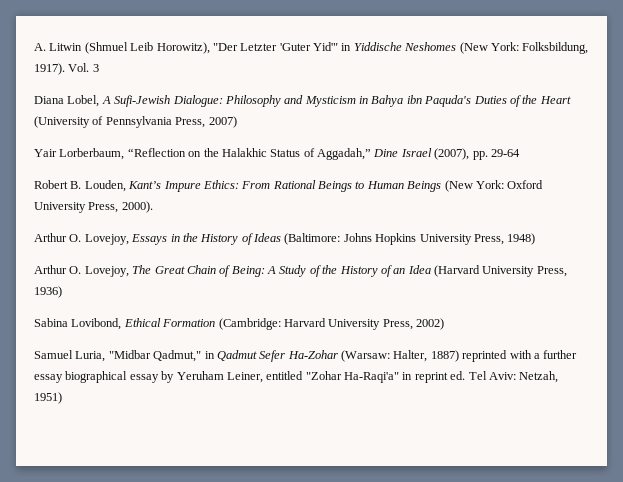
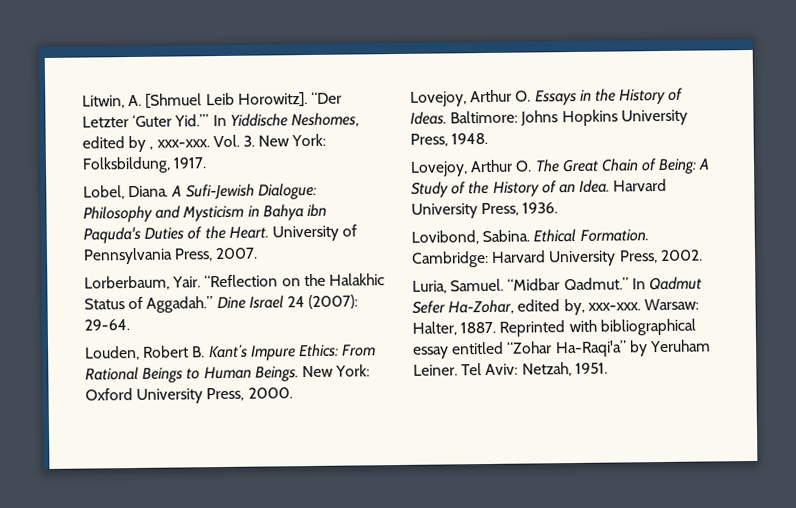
[34,42,589,54] [34,63,99,75] [34,95,100,107] A. Litwin (Shmuel Leib Horowitz), "Der Letzter 'Guter Yid'" in Yiddische Neshomes (New York: Folksbildung, 1917). Vol. 3 // Diana Lobel, -> [82,91,342,109] [82,112,359,128] [82,133,327,153] [82,156,208,174] [83,185,170,200] Litwin, A. [Shmuel Leib Horowitz]. “Der Letzter ‘Guter Yid.’” In Yiddische Neshomes, edited by , xxx-xxx. Vol. 3. New York: Folksbildung, 1917. // Lobel, Diana.
[539,96,571,104] [34,116,90,128] Heart (University -> [228,225,339,242] Heart. University
[208,116,237,128] [34,148,125,160] 2007) // Yair Lorberbaum, -> [215,247,259,260] [84,275,202,291] 2007. // Lorberbaum, Yair.
[317,148,371,160] Aggadah,” -> [146,296,214,313] Aggadah.”
[434,148,520,160] (2007), pp. 29-64 // -> [286,294,359,310] [84,319,130,331] [85,345,140,361] 24 (2007): 29-64. // Louden,
[84,180,126,192] Louden, -> (206, 352) none
[407,180,473,192] Beings (New -> [254,365,334,382] Beings. New
[121,201,153,213] [34,233,129,245] 2000). // Arthur O. Lovejoy, -> [247,387,293,399] [410,89,532,107] 2000. // Lovejoy, Arthur O.
[253,233,341,245] Ideas (Baltimore: -> [410,110,519,125] Ideas. Baltimore:
[507,233,536,245] [34,265,129,277] 1948) // Arthur O. Lovejoy, -> [451,132,489,145] [410,159,533,177] 1948. // Lovejoy, Arthur O.
[407,265,567,277] [34,286,62,298] [34,318,444,330] [34,350,578,362] [34,371,466,383] Idea (Harvard University Press, 1936) // Sabina Lovibond, Ethical Formation (Cambridge: Harvard University Press, 2002) // Samuel Luria, "Midbar Qadmut," in Qadmut Sefer Ha-Zohar (Warsaw: Halter, 1887) reprinted with a further essay biographical essay by Yeruham Leiner, entitled "Zohar Ha-Raqi'a" in reprint ed. -> [579,178,668,193] [411,202,559,219] [411,228,649,245] [411,249,703,268] [412,276,702,294] [412,298,699,316] [412,318,696,337] [413,339,711,359] [413,364,458,376] Idea. Harvard University Press, 1936. // Lovibond, Sabina. Ethical Formation. Cambridge: Harvard University Press, 2002. // Luria, Samuel. “Midbar Qadmut.” In Qadmut Sefer Ha-Zohar, edited by, xxx-xxx. Warsaw: Halter, 1887. Reprinted with bibliographical essay entitled “Zohar Ha-Raqi'a” by Yeruham Leiner.
[34,392,62,404] 1951) -> [574,362,608,375] 1951.

